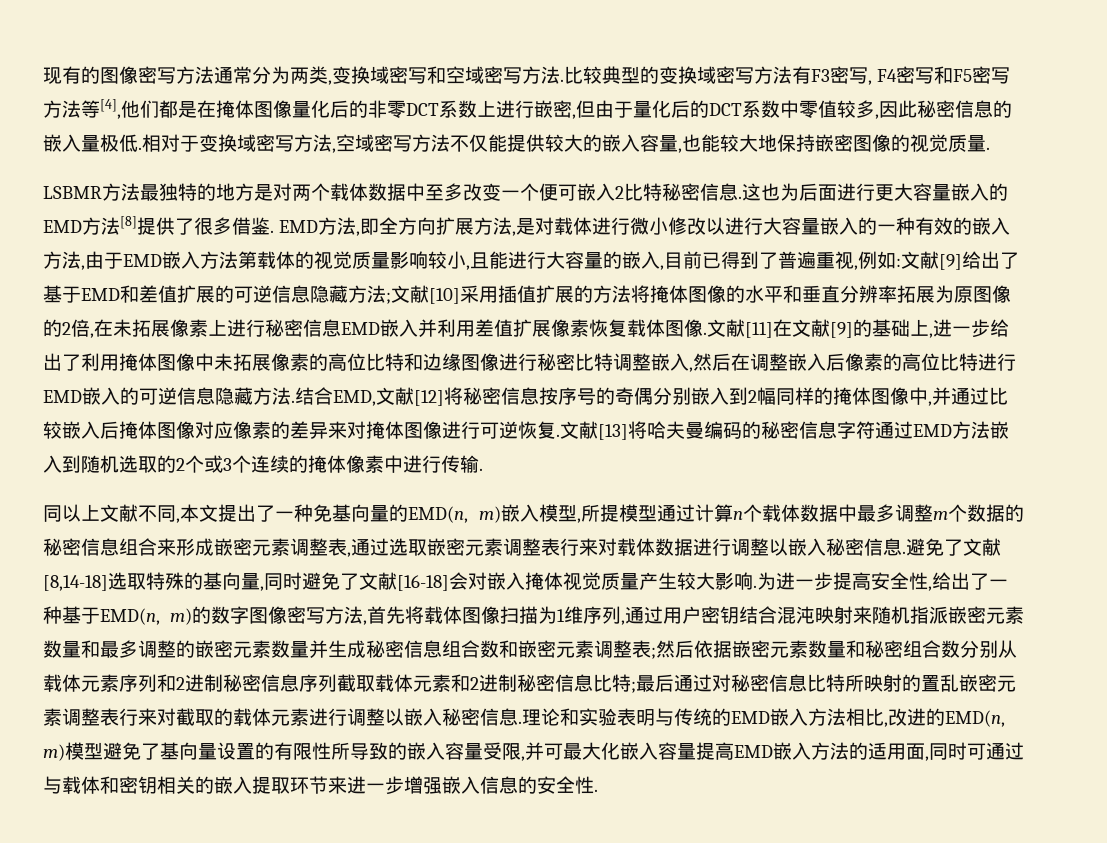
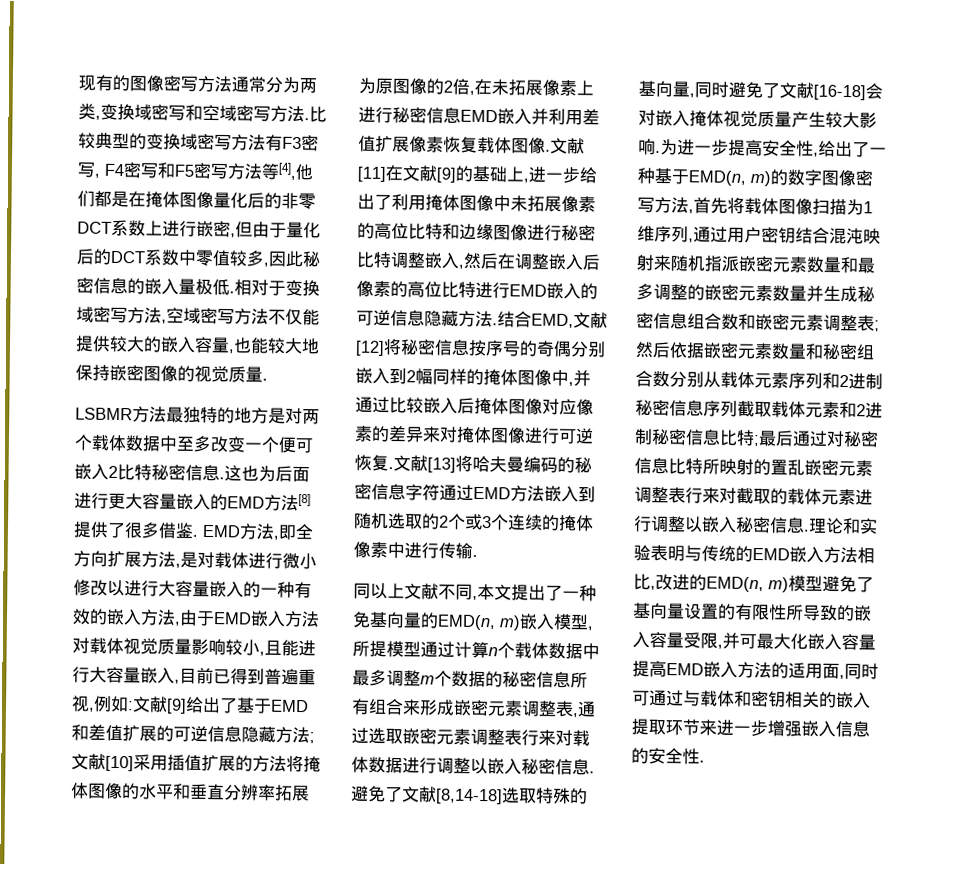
[238,251,314,269] 第载体的 -> [72,637,124,655] 对载体
[603,251,622,269] 的 -> (141, 675) none
[759,252,778,269] 了 -> (265, 676) none
(119, 547) none -> [570,672,588,689] [351,698,370,715] 所有

